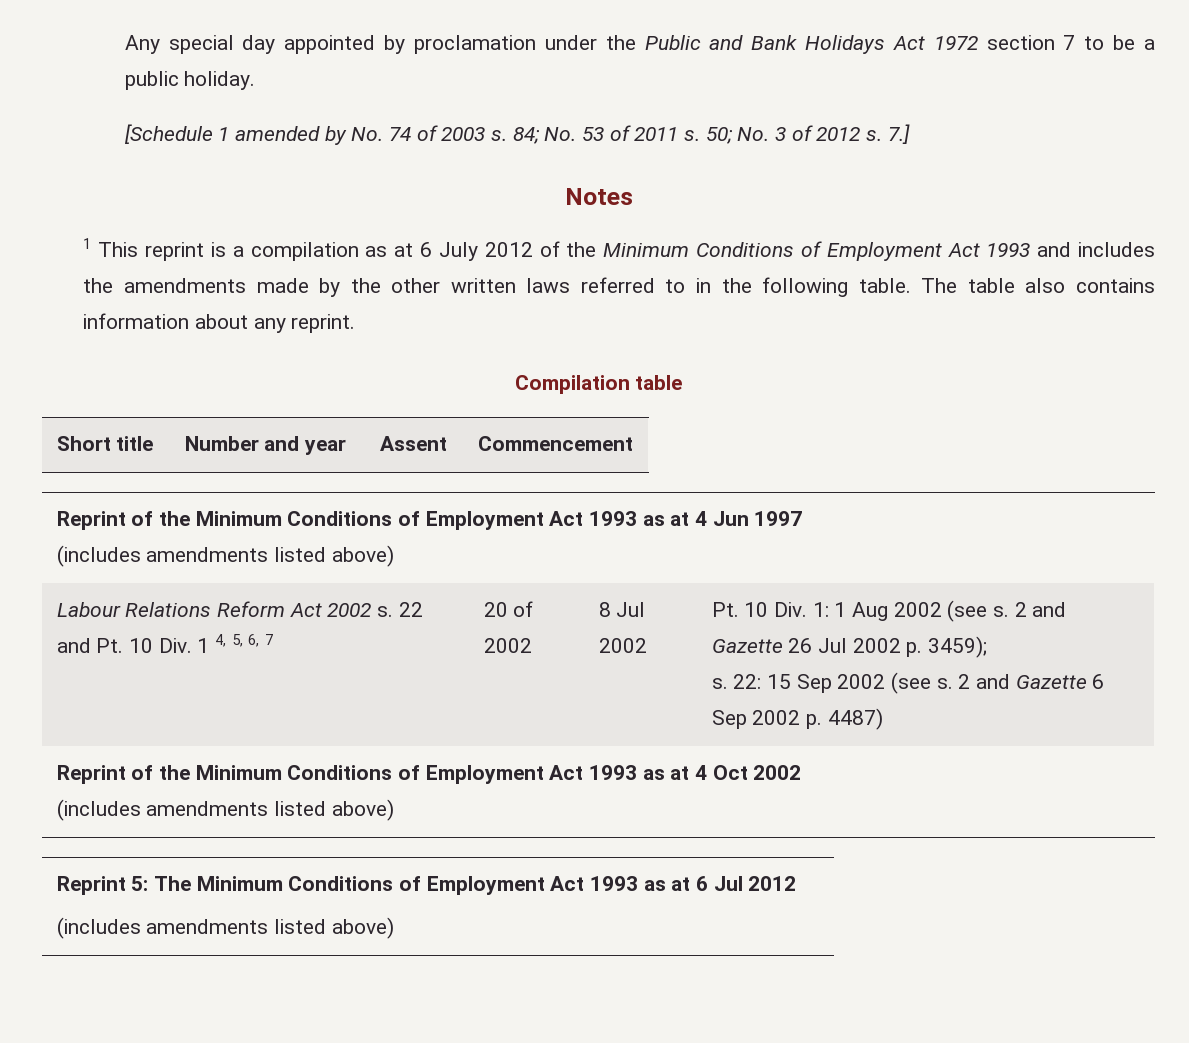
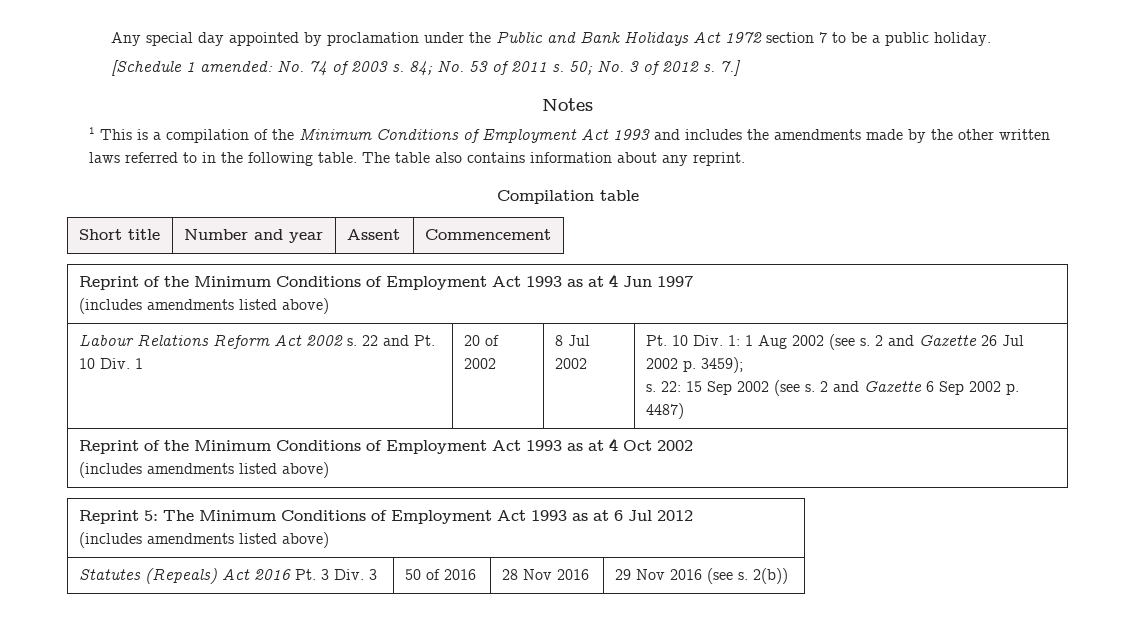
[235,126,347,145] amended by -> [200,61,274,72] amended:
[145,242,205,261] reprint -> (133, 134) none
[365,242,533,261] as at 6 July 2012 -> (250, 136) none
[215,634,274,647] 4, 5, 6, 7 -> (143, 363) none
(394, 928) none -> [78,568,377,584] [404,569,476,580] [501,569,589,580] [614,568,788,584] // Statutes (Repeals) Act 2016 Pt. 3 Div. 3 | 50 of 2016 | 28 Nov 2016 | 29 Nov 2016 (see s. 2(b))

